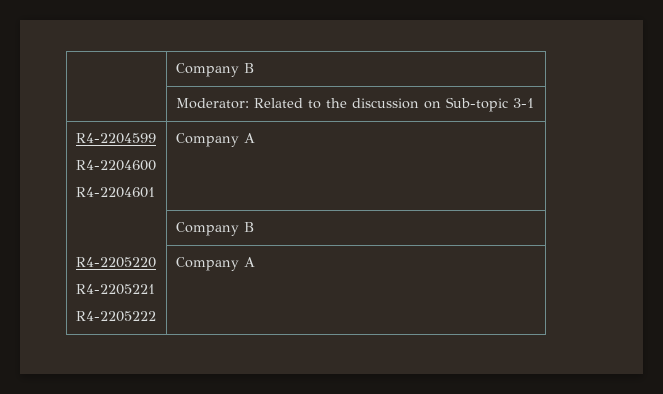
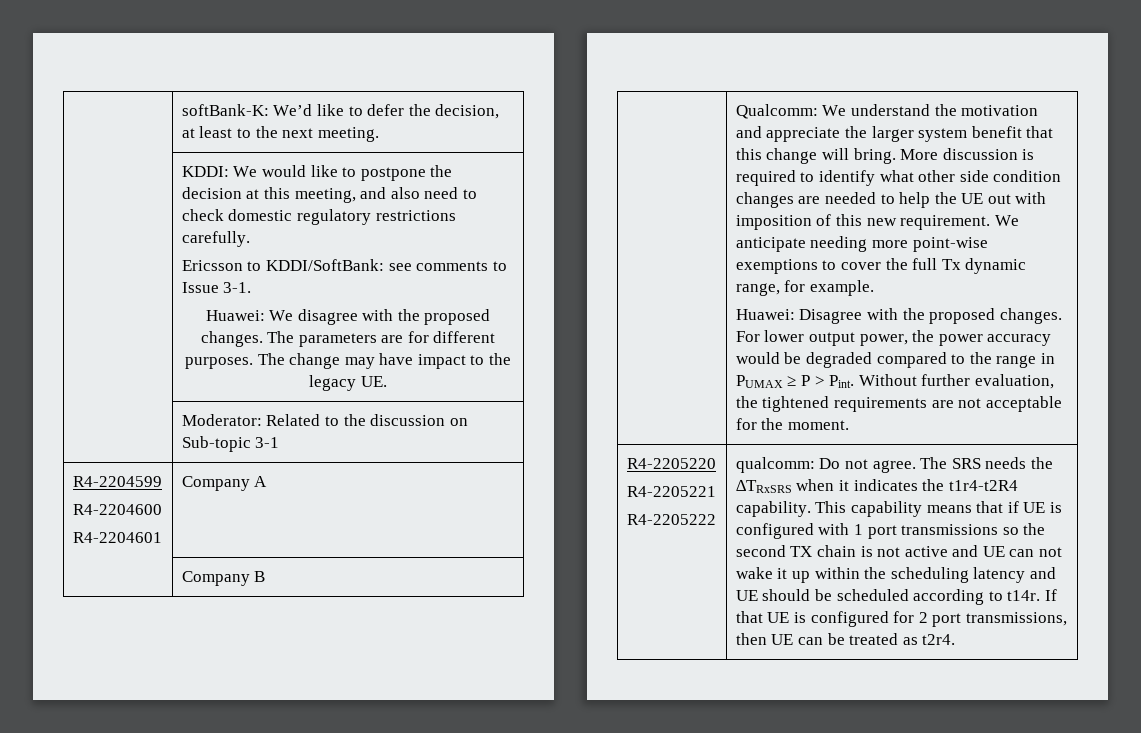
[175,63,254,77] | Company B -> [181,104,500,119] [181,126,379,142] [181,165,453,181] [181,187,477,203] [181,209,456,225] [181,231,250,247] [181,259,507,271] [181,282,252,293] [205,309,491,325] [200,331,496,347] [184,353,512,369] [309,375,387,391] | softBank-K: We’d like to defer the decision, at least to the next meeting. // | KDDI: We would like to postpone the decision at this meeting, and also need to check domestic regulatory restrictions carefully. // Ericsson to KDDI/SoftBank: see comments to Issue 3-1. // Huawei: We disagree with the proposed changes. The parameters are for different purposes. The change may have impact to the legacy UE.
[75,257,156,268] [75,284,155,295] [75,311,156,322] [175,257,255,271] R4-2205220 // R4-2205221 // R4-2205222 | Company A -> [735,104,1039,119] [735,126,1054,142] [735,148,1035,164] [735,170,1062,186] [735,192,1047,208] [735,214,1019,230] [735,236,988,252] [735,258,1027,274] [735,280,874,296] [735,308,1062,324] [735,330,1052,346] [735,352,1055,368] [735,374,1054,389] [735,396,1062,412] [735,418,849,430] [626,458,716,469] [626,486,716,497] [626,514,716,525] [735,457,1053,473] [735,479,1018,493] [735,501,1062,517] [735,523,1046,539] [735,545,1063,557] [735,567,1056,583] [735,589,1057,605] [735,611,1067,627] [735,633,956,645] | Qualcomm: We understand the motivation and appreciate the larger system benefit that this change will bring. More discussion is required to identify what other side condition changes are needed to help the UE out with imposition of this new requirement. We anticipate needing more point-wise exemptions to cover the full Tx dynamic range, for example. // Huawei: Disagree with the proposed changes. For lower output power, the power accuracy would be degraded compared to the range in PUMAX ≥ P > Pint. Without further evaluation, the tightened requirements are not acceptable for the moment. // R4-2205220 // R4-2205221 // R4-2205222 | qualcomm: Do not agree. The SRS needs the ∆TRxSRS when it indicates the t1r4-t2R4 capability. This capability means that if UE is configured with 1 port transmissions so the second TX chain is not active and UE can not wake it up within the scheduling latency and UE should be scheduled according to t14r. If that UE is configured for 2 port transmissions, then UE can be treated as t2r4.

